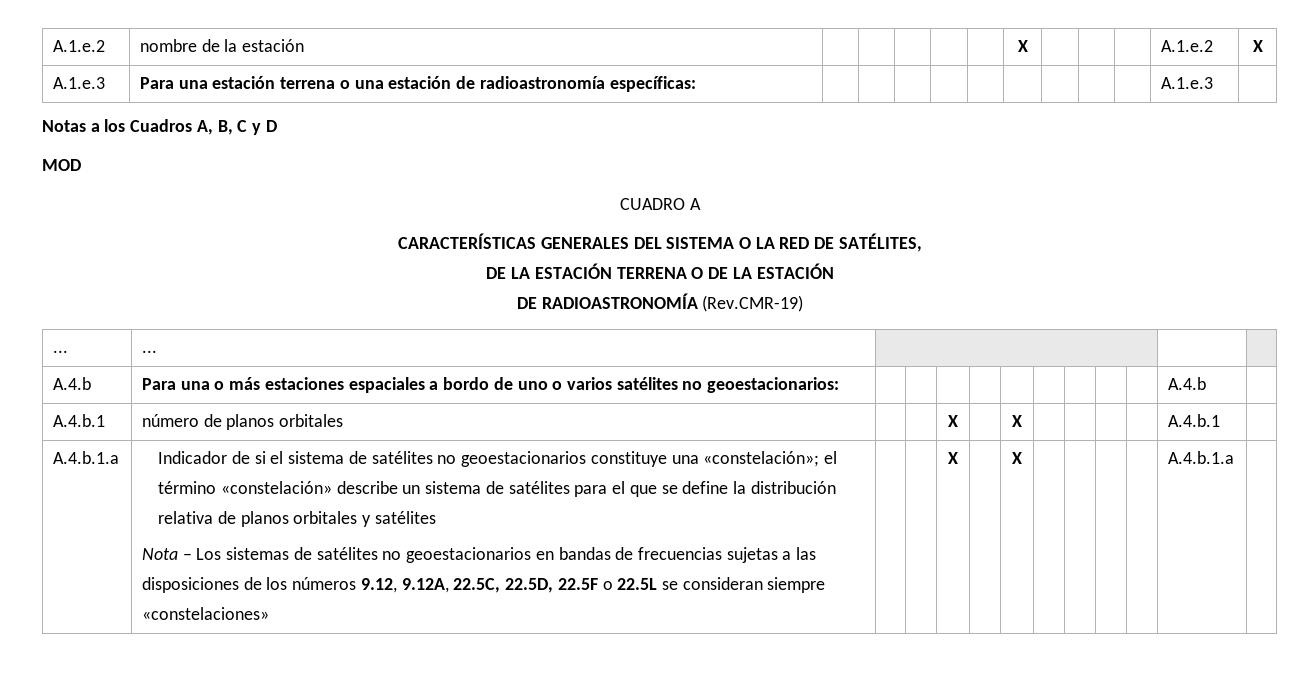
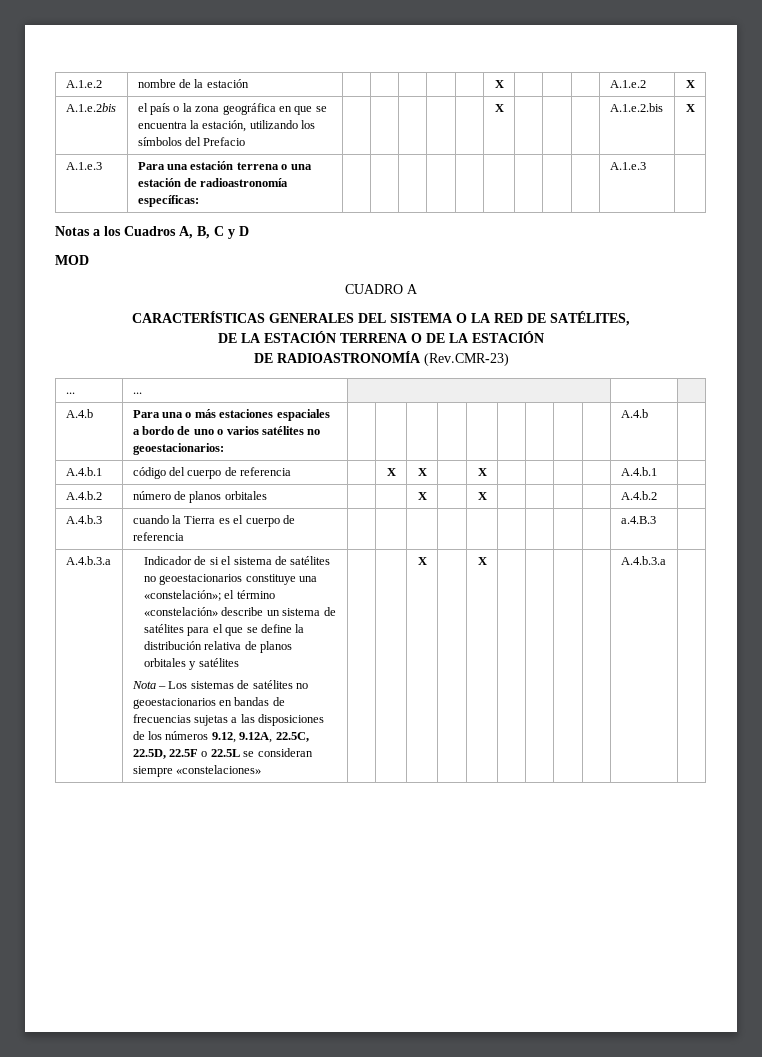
(1263, 46) none -> [65,103,116,112] [137,103,327,115] [137,120,316,132] [137,137,246,146] [494,104,504,112] [609,103,663,112] [685,104,695,112] // A.1.e.2bis | el país o la zona geográfica en que se encuentra la estación, utilizando los símbolos del Prefacio | | | | | | X | | | | A.1.e.2.bis | X
[702,295,804,312] (Rev.CMR-19) -> [423,353,509,366] (Rev.CMR-23)
(106, 420) none -> [132,467,292,479] [386,468,396,476] [417,468,427,476] [477,468,487,476] [620,467,657,476] [65,491,102,500] | código del cuerpo de referencia | | X | X | | X | | | | | A.4.b.1 | // A.4.b.2
[1168,414,1221,427] [53,451,120,464] A.4.b.1 | // A.4.b.1.a -> [620,491,657,500] [65,515,102,524] [132,515,295,527] [132,532,184,541] [620,516,656,524] [65,556,111,565] A.4.b.2 | // A.4.b.3 | cuando la Tierra es el cuerpo de referencia | | | | | | | | | | a.4.B.3 | // A.4.b.3.a
[1168,451,1235,464] A.4.b.1.a -> [620,556,666,565] A.4.b.3.a

